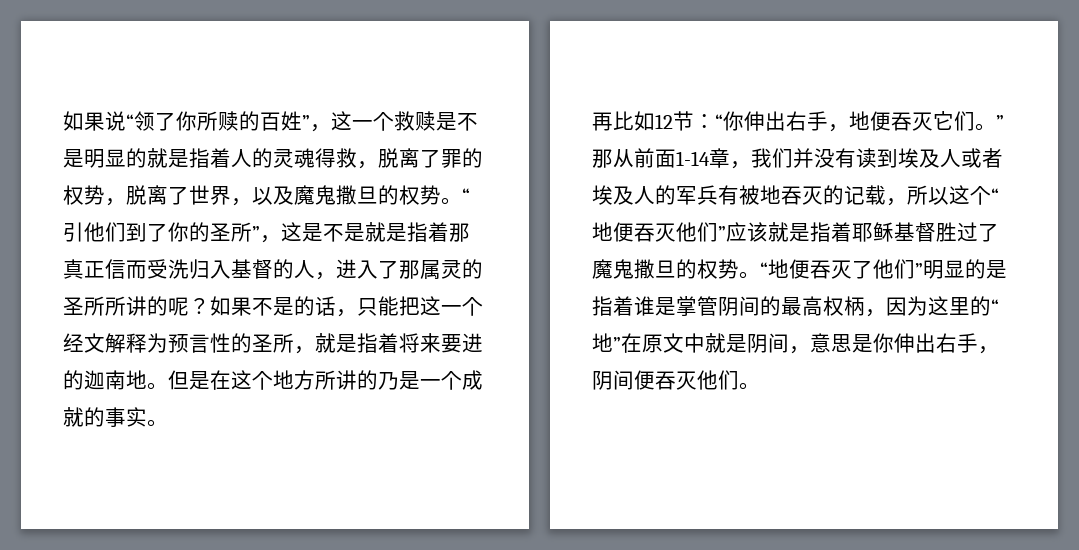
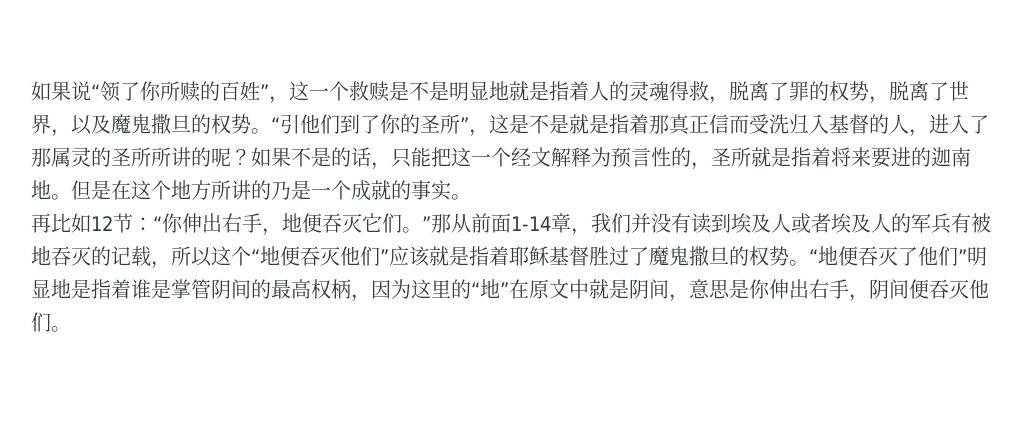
[126,148,147,168] 的 -> [489,81,509,100] 地
[252,333,315,354] 圣所， -> [691,147,751,170] ，圣所
[965,259,986,279] 的 -> [51,279,71,298] 地

